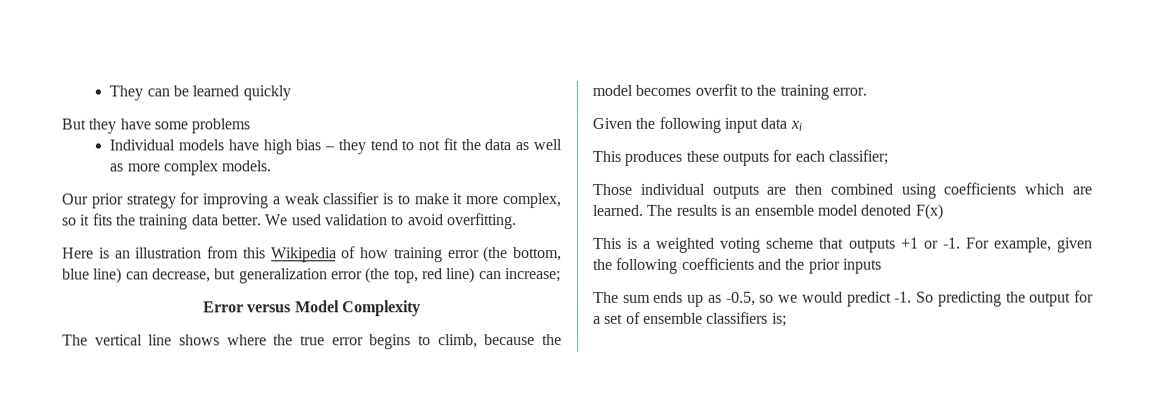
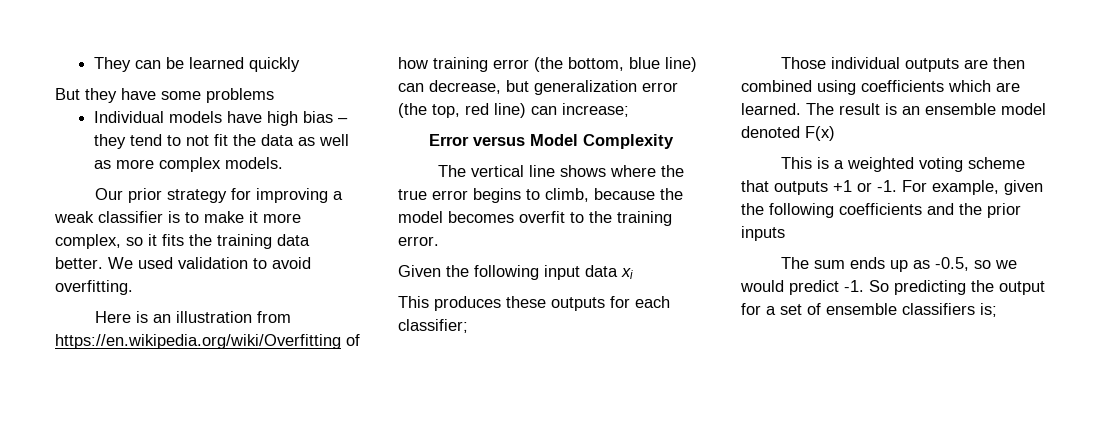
[242,247,337,263] this Wikipedia -> [55,334,341,349] https://en.wikipedia.org/wiki/Overfitting
[676,204,718,216] results -> [839,103,880,115] result

